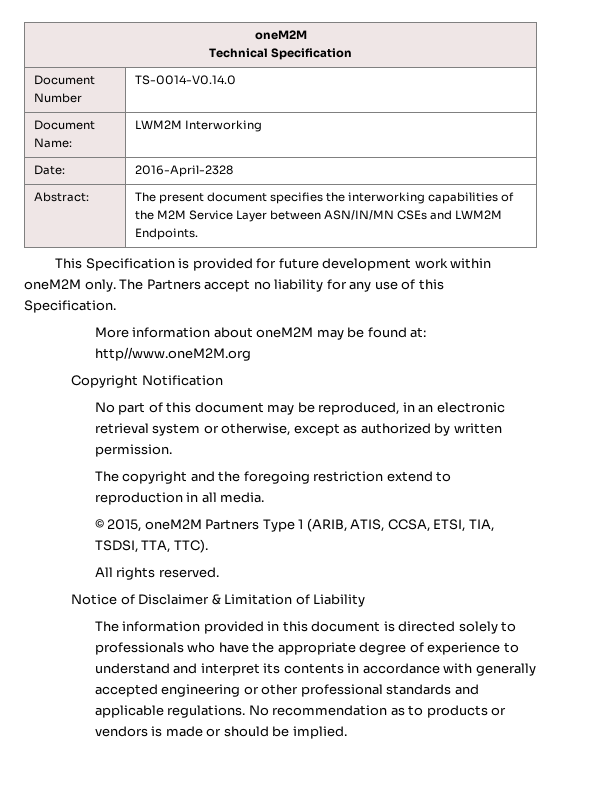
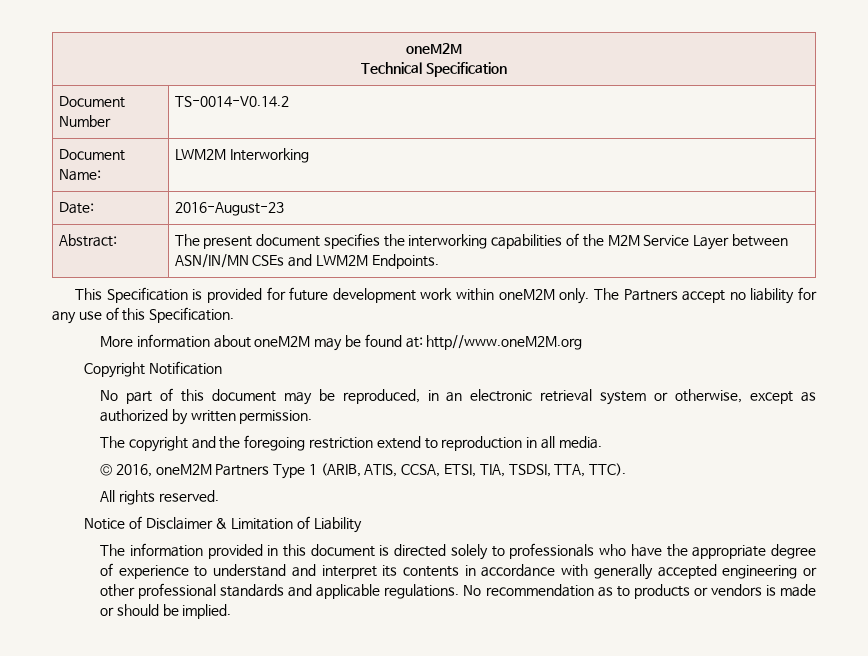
[134,75,236,85] TS-0014-V0.14.0 -> [174,96,289,107] TS-0014-V0.14.2
[134,165,233,177] 2016-April-2328 -> [174,202,284,216] 2016-August-23
[107,519,142,532] 2015, -> [115,464,152,477] 2016,

